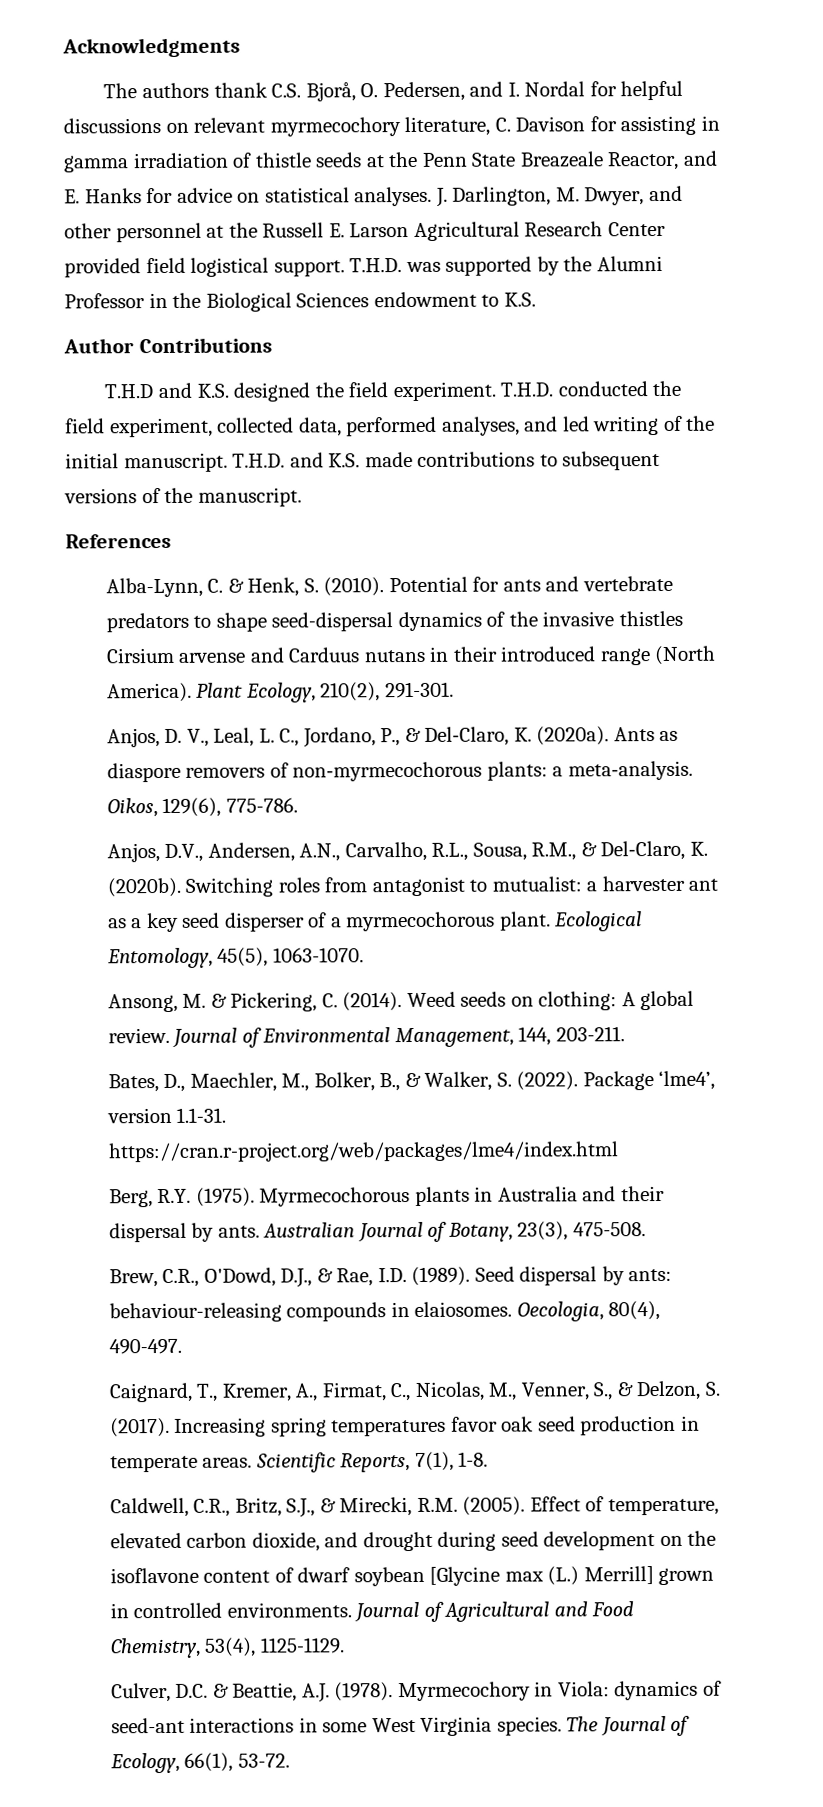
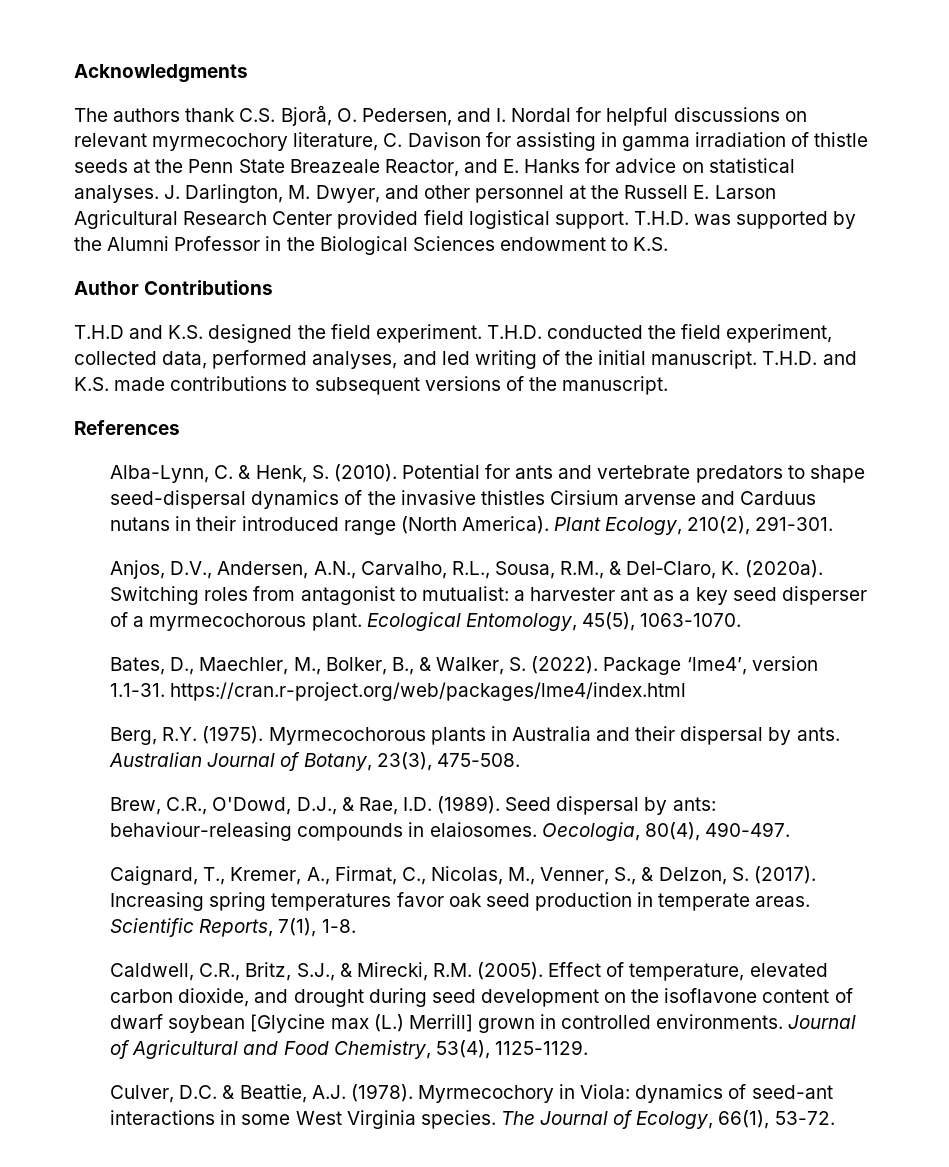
[106,726,679,748] [106,760,693,783] [106,797,298,818] // Anjos, D. V., Leal, L. C., Jordano, P., & Del‐Claro, K. (2020a). Ants as diaspore removers of non‐myrmecochorous plants: a meta‐analysis. Oikos, 129(6), 775-786. -> (834, 523) none
[106,877,181,898] (2020b). -> [744,560,823,578] (2020a).
[107,990,695,1013] [107,1026,625,1048] // Ansong, M. & Pickering, C. (2014). Weed seeds on clothing: A global review. Journal of Environmental Management, 144, 203-211. -> (742, 620) none

